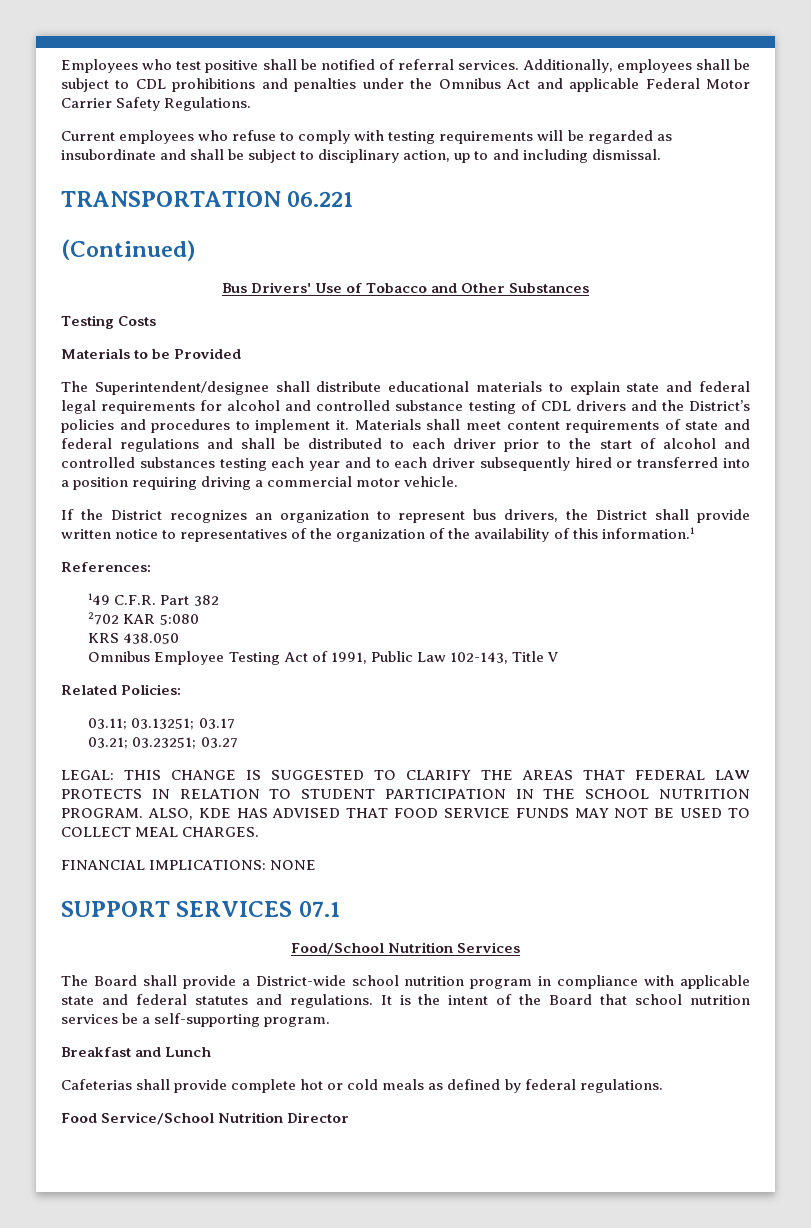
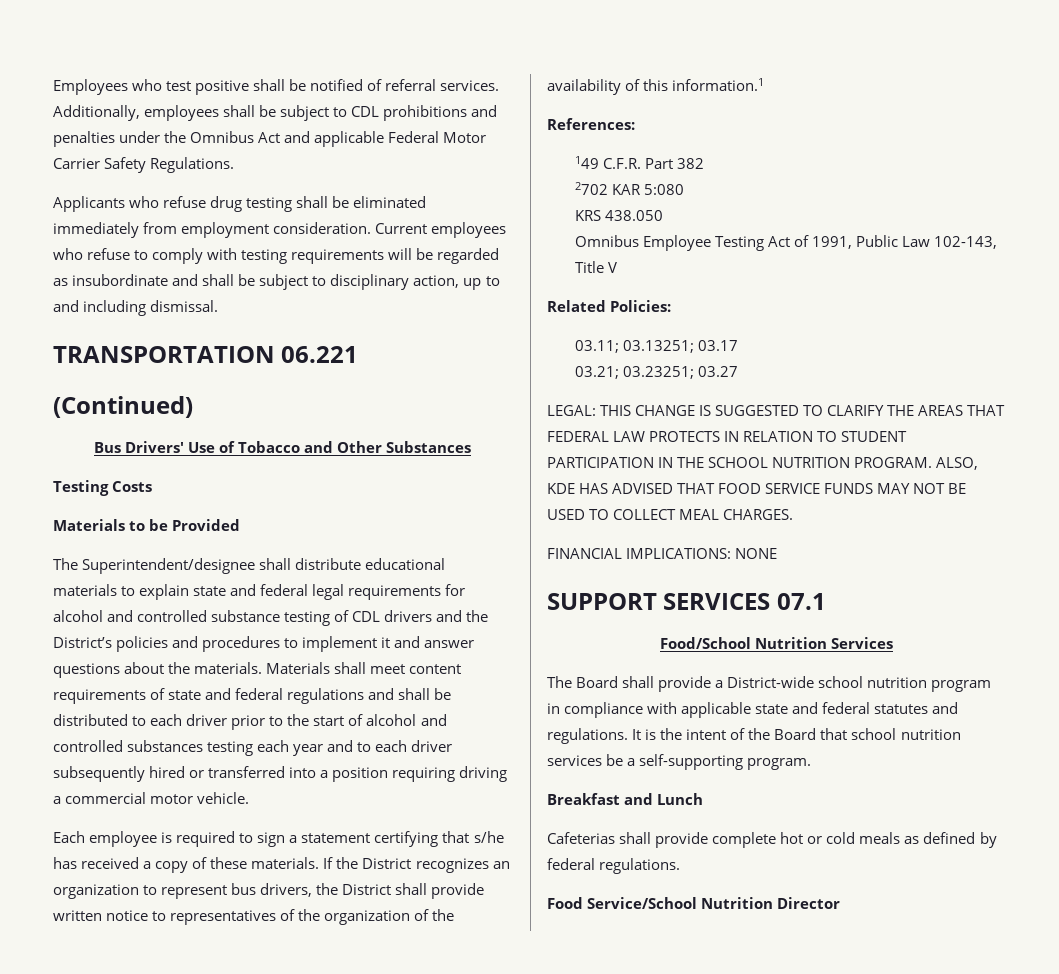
(252, 104) none -> [53,196,427,212] [53,222,372,238] Applicants who refuse drug testing shall be eliminated immediately from employment consideration.
[336,420,350,430] it. -> [381,636,475,648] [53,662,263,678] it and answer questions about the materials.
(459, 481) none -> [53,831,504,847] [53,857,320,873] Each employee is required to sign a statement certifying that s/he has received a copy of these materials.

